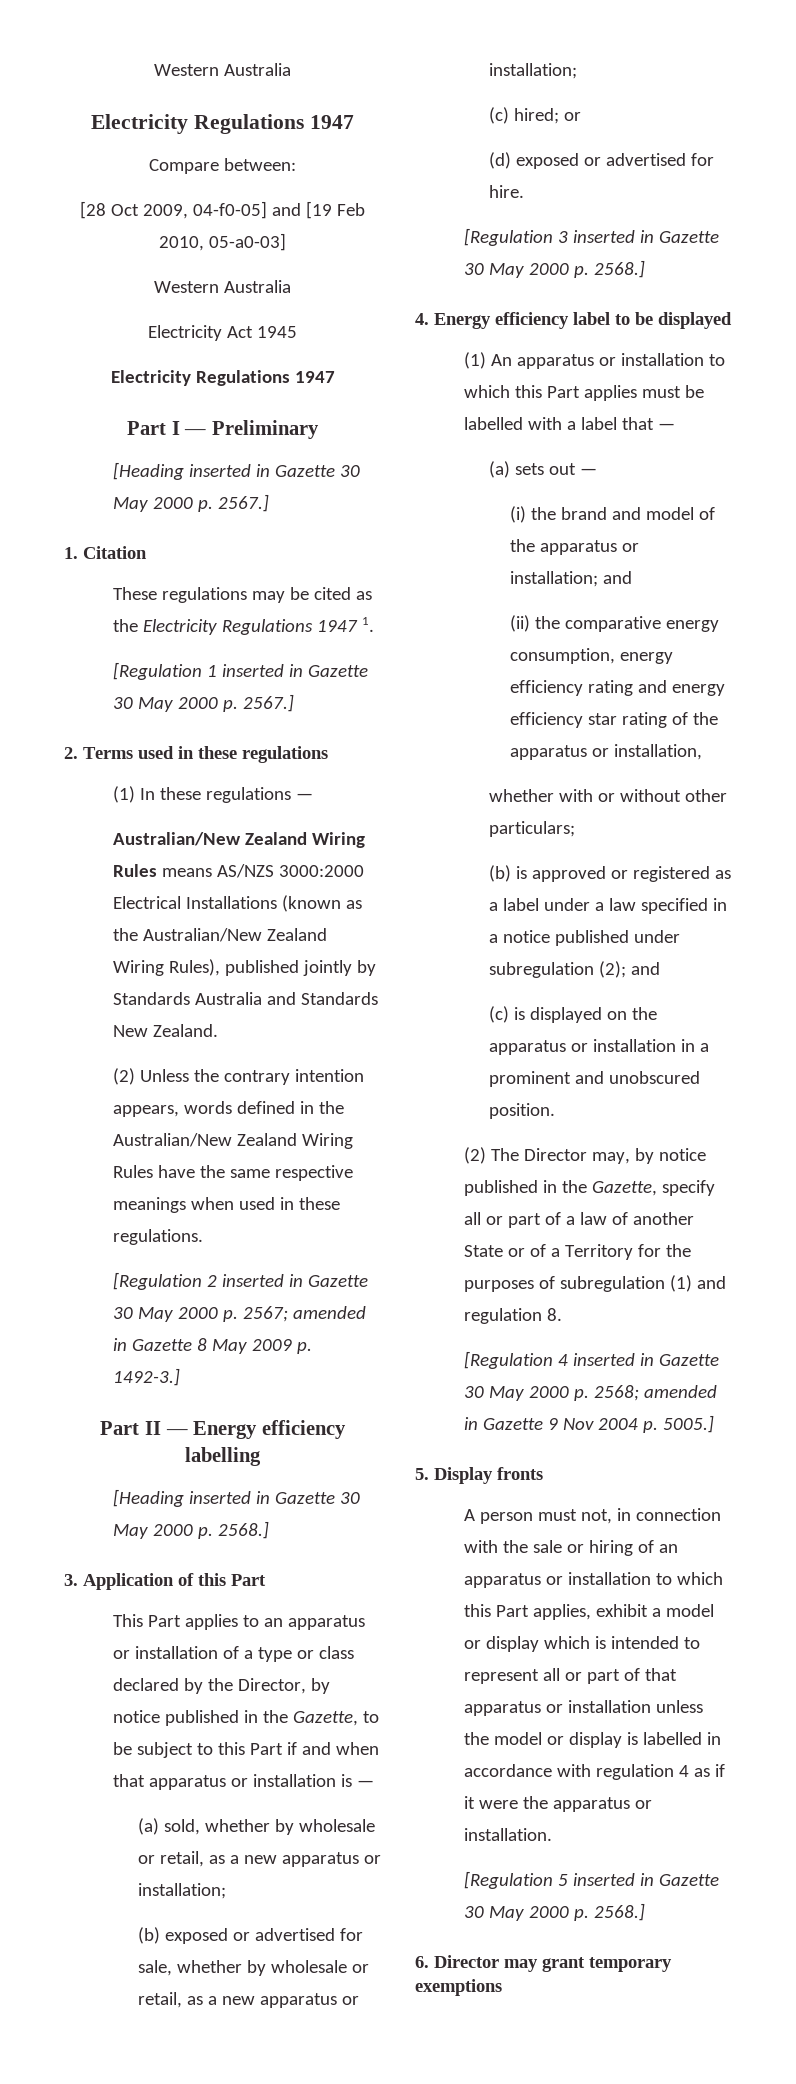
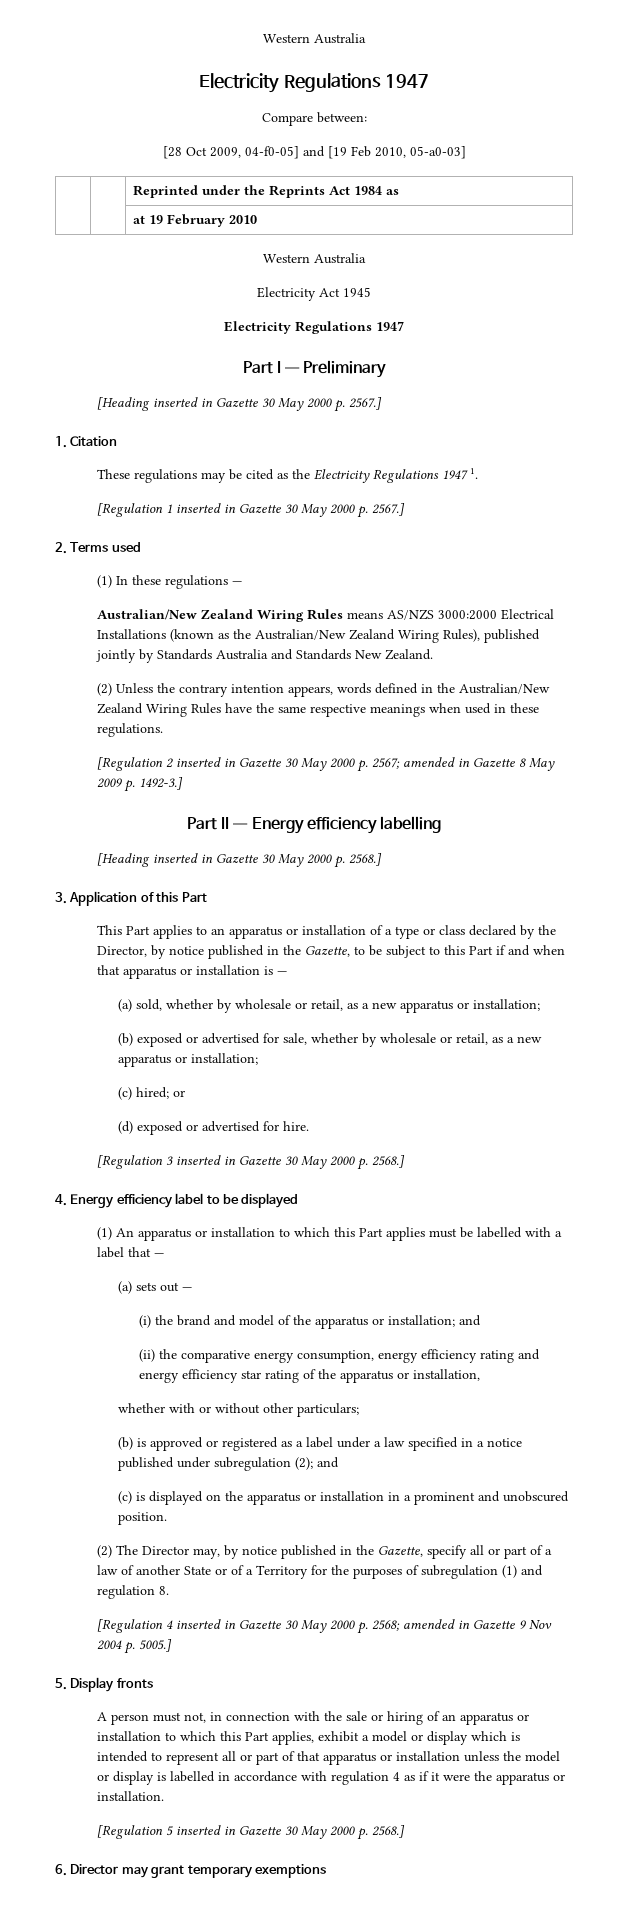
(286, 242) none -> [132,185,399,198] [132,214,257,227] // | | Reprinted under the Reprints Act 1984 as // | | at 19 February 2010
[178,746,328,763] in these regulations -> (141, 547) none

